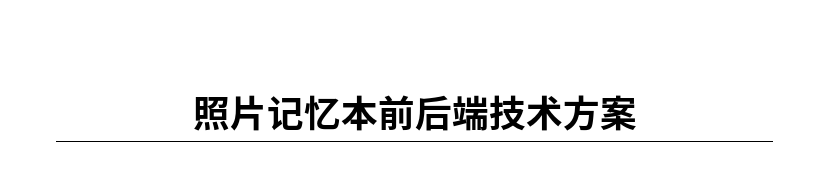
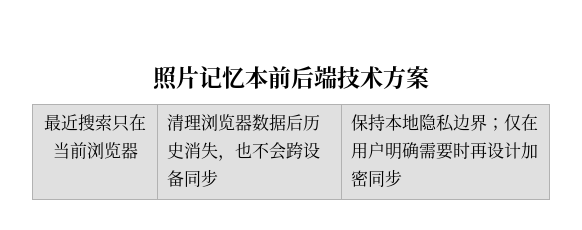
(637, 113) none -> [44,114,146,132] [52,142,138,159] [166,114,320,131] [166,142,320,161] [166,169,218,187] [350,114,538,132] [350,142,538,160] [350,169,402,187] // 最近搜索只在当前浏览器 | 清理浏览器数据后历史消失，也不会跨设备同步 | 保持本地隐私边界；仅在用户明确需要时再设计加密同步

